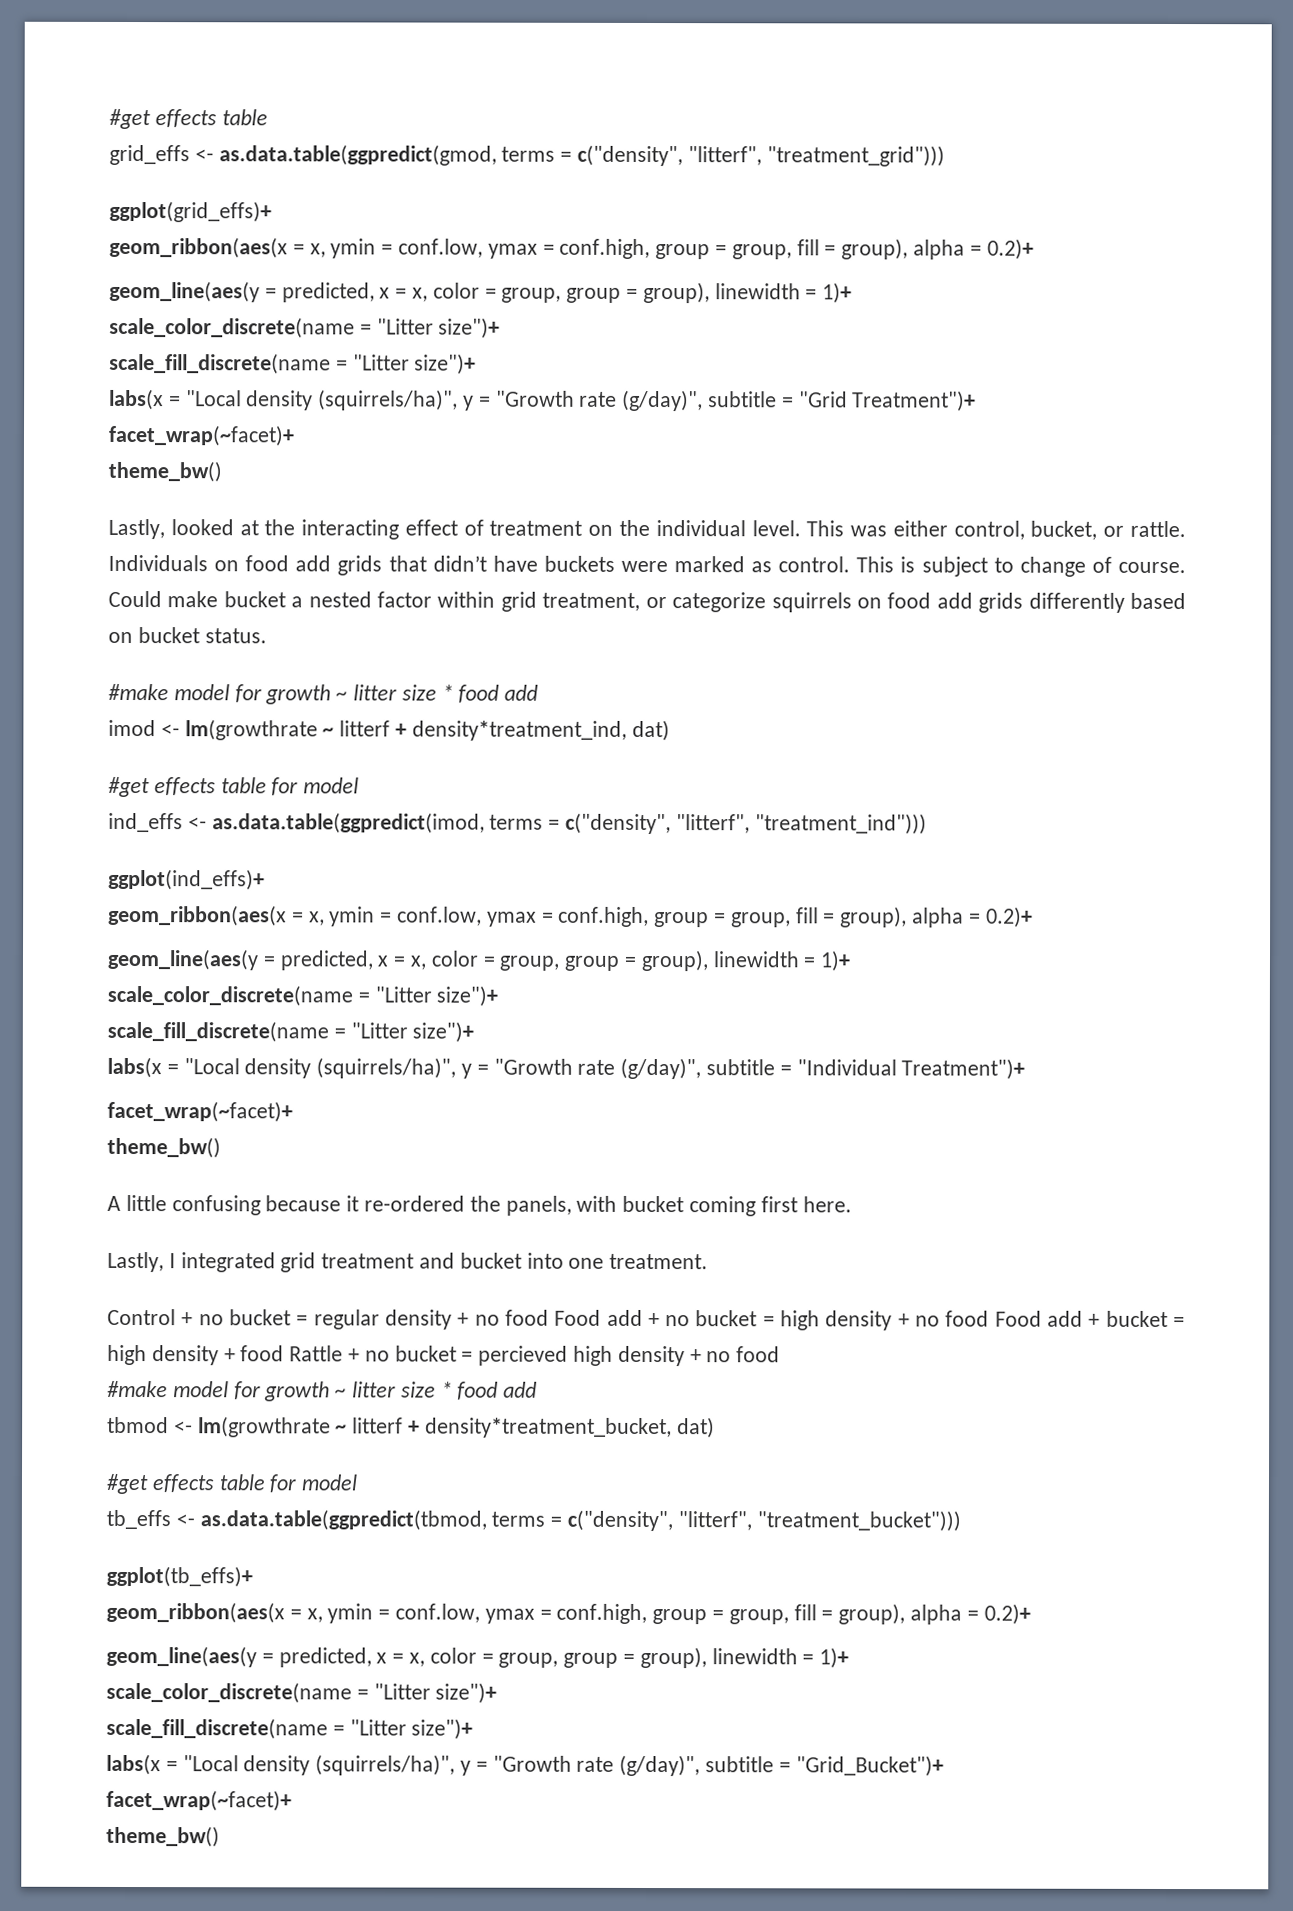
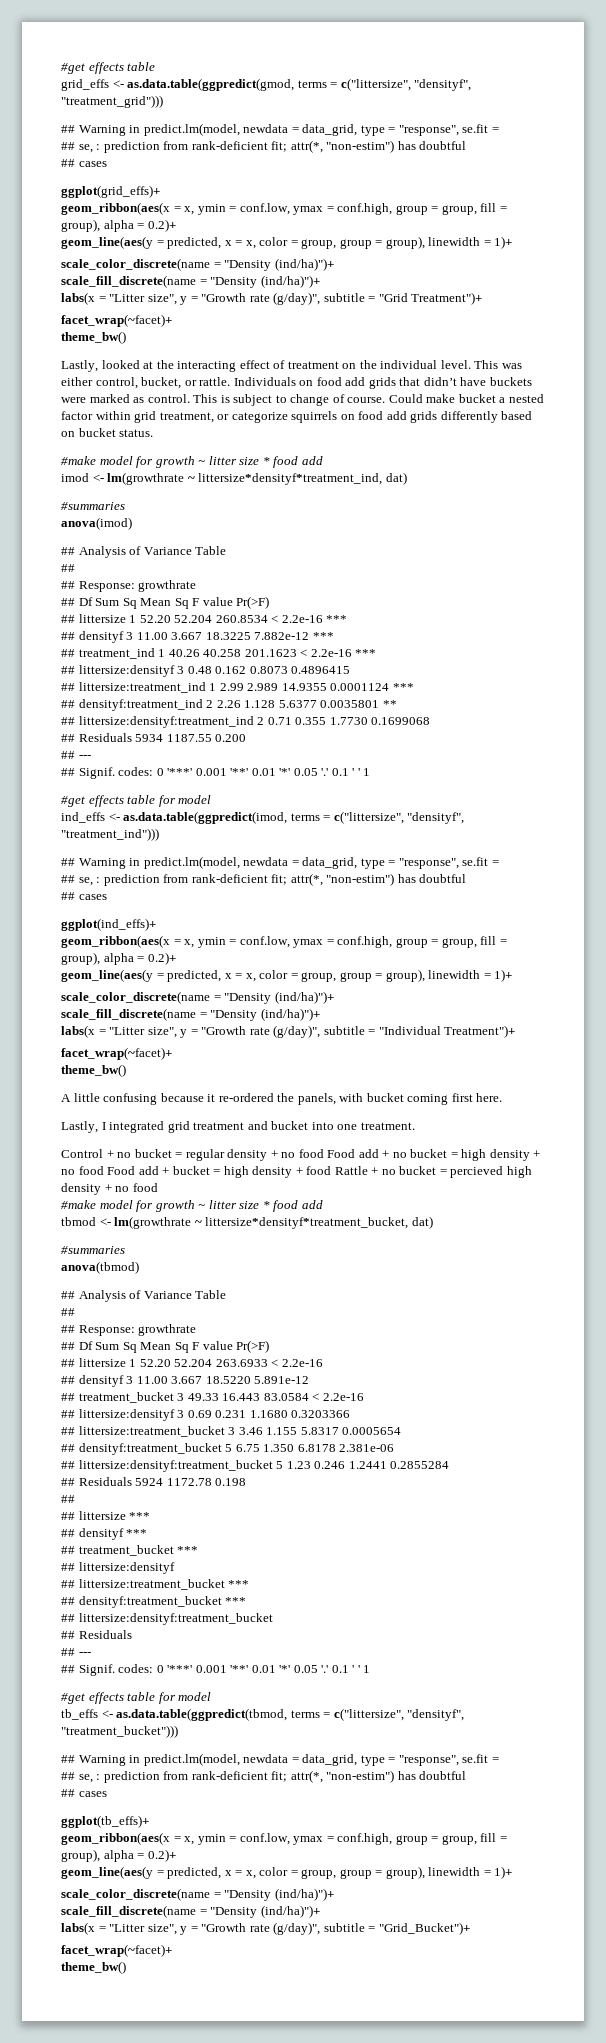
[577,144,762,167] c("density", "litterf", -> [340,78,472,91] c("littersize", "densityf",
(945, 156) none -> [61,123,499,136] [61,140,467,153] [61,159,107,167] // ## Warning in predict.lm(model, newdata = data_grid, type = "response", se.fit = // ## se, : prediction from rank-deficient fit; attr(*, "non-estim") has doubtful // ## cases
[376,317,501,339] [109,352,477,375] [109,388,459,411] "Litter size")+ // scale_fill_discrete(name = "Litter size")+ // labs(x = "Local density (squirrels/ha)", -> [224,258,334,271] [61,275,320,288] [61,292,177,305] "Density (ind/ha)")+ // scale_fill_discrete(name = "Density (ind/ha)")+ // labs(x = "Litter size",
[339,719,670,742] litterf + density*treatment_ind, dat) -> [198,472,407,485] [61,502,125,510] [61,517,132,530] [61,546,227,558] [61,564,75,572] [61,580,197,592] [61,596,270,609] [61,614,348,623] [61,631,334,643] [61,648,377,659] [61,665,351,677] [61,682,414,693] [61,699,397,711] [61,716,431,728] [61,733,247,742] [61,751,91,759] [61,767,371,779] littersize*densityf*treatment_ind, dat) // #summaries // anova(imod) // ## Analysis of Variance Table // ## // ## Response: growthrate // ## Df Sum Sq Mean Sq F value Pr(>F) // ## littersize 1 52.20 52.204 260.8534 < 2.2e-16 *** // ## densityf 3 11.00 3.667 18.3225 7.882e-12 *** // ## treatment_ind 1 40.26 40.258 201.1623 < 2.2e-16 *** // ## littersize:densityf 3 0.48 0.162 0.8073 0.4896415 // ## littersize:treatment_ind 1 2.99 2.989 14.9355 0.0001124 *** // ## densityf:treatment_ind 2 2.26 1.128 5.6377 0.0035801 ** // ## littersize:densityf:treatment_ind 2 0.71 0.355 1.7730 0.1699068 // ## Residuals 5934 1187.55 0.200 // ## --- // ## Signif. codes: 0 '***' 0.001 '**' 0.01 '*' 0.05 '.' 0.1 ' ' 1
[565,812,750,835] c("density", "litterf", -> [333,811,465,824] c("littersize", "densityf",
(927, 824) none -> [61,856,499,869] [61,873,467,886] [61,892,107,900] // ## Warning in predict.lm(model, newdata = data_grid, type = "response", se.fit = // ## se, : prediction from rank-deficient fit; attr(*, "non-estim") has doubtful // ## cases
[374,985,499,1007] [107,1020,475,1043] [107,1056,457,1079] "Litter size")+ // scale_fill_discrete(name = "Litter size")+ // labs(x = "Local density (squirrels/ha)", -> [224,991,334,1004] [61,1008,320,1021] [61,1025,177,1038] "Density (ind/ha)")+ // scale_fill_discrete(name = "Density (ind/ha)")+ // labs(x = "Litter size",
[352,1417,715,1439] litterf + density*treatment_bucket, dat) -> [205,1216,433,1229] [61,1246,125,1254] [61,1261,139,1274] [61,1290,227,1302] [61,1308,75,1316] [61,1324,197,1336] [61,1340,270,1353] [61,1358,323,1367] [61,1375,310,1387] [61,1392,364,1403] [61,1409,351,1421] [61,1426,402,1437] [61,1443,395,1455] [61,1460,450,1472] [61,1477,247,1486] [61,1495,75,1503] [61,1511,151,1520] [61,1528,148,1540] [61,1545,199,1556] [61,1562,175,1574] [61,1579,250,1590] [61,1596,247,1608] [61,1613,273,1625] [61,1630,132,1639] [61,1648,91,1656] [61,1664,371,1676] littersize*densityf*treatment_bucket, dat) // #summaries // anova(tbmod) // ## Analysis of Variance Table // ## // ## Response: growthrate // ## Df Sum Sq Mean Sq F value Pr(>F) // ## littersize 1 52.20 52.204 263.6933 < 2.2e-16 // ## densityf 3 11.00 3.667 18.5220 5.891e-12 // ## treatment_bucket 3 49.33 16.443 83.0584 < 2.2e-16 // ## littersize:densityf 3 0.69 0.231 1.1680 0.3203366 // ## littersize:treatment_bucket 3 3.46 1.155 5.8317 0.0005654 // ## densityf:treatment_bucket 5 6.75 1.350 6.8178 2.381e-06 // ## littersize:densityf:treatment_bucket 5 1.23 0.246 1.2441 0.2855284 // ## Residuals 5924 1172.78 0.198 // ## // ## littersize *** // ## densityf *** // ## treatment_bucket *** // ## littersize:densityf // ## littersize:treatment_bucket *** // ## densityf:treatment_bucket *** // ## littersize:densityf:treatment_bucket // ## Residuals // ## --- // ## Signif. codes: 0 '***' 0.001 '**' 0.01 '*' 0.05 '.' 0.1 ' ' 1
[567,1509,752,1532] c("density", "litterf", -> [333,1708,465,1721] c("littersize", "densityf",
(961, 1521) none -> [61,1753,499,1766] [61,1770,467,1783] [61,1789,107,1797] // ## Warning in predict.lm(model, newdata = data_grid, type = "response", se.fit = // ## se, : prediction from rank-deficient fit; attr(*, "non-estim") has doubtful // ## cases
[373,1682,498,1704] [106,1717,474,1740] [106,1753,456,1776] "Litter size")+ // scale_fill_discrete(name = "Litter size")+ // labs(x = "Local density (squirrels/ha)", -> [224,1888,334,1901] [61,1905,320,1918] [61,1922,177,1935] "Density (ind/ha)")+ // scale_fill_discrete(name = "Density (ind/ha)")+ // labs(x = "Litter size",

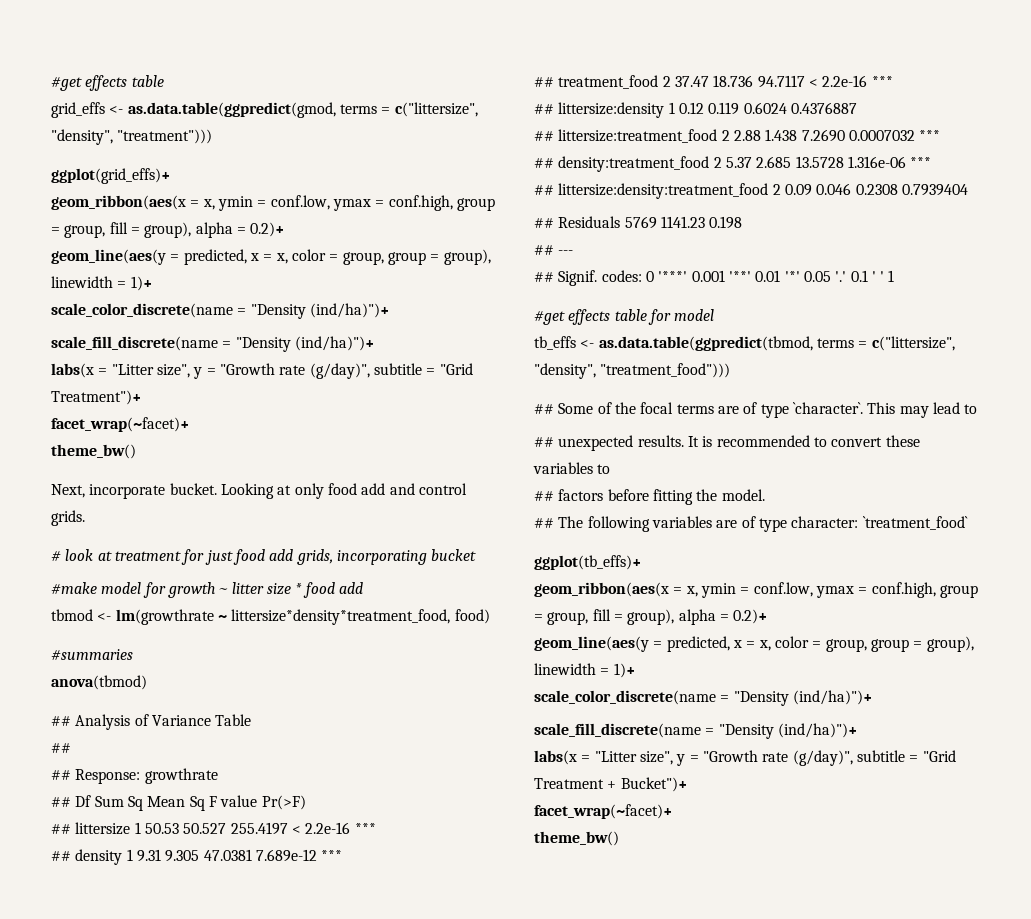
[414,79,472,91] [61,95,163,108] [61,123,499,136] [61,140,467,153] [61,159,107,167] "densityf", "treatment_grid"))) // ## Warning in predict.lm(model, newdata = data_grid, type = "response", se.fit = // ## se, : prediction from rank-deficient fit; attr(*, "non-estim") has doubtful // ## cases -> [51,129,213,145] "density", "treatment")))
[61,360,522,372] [61,377,532,389] [61,394,544,406] [61,411,533,423] [61,428,154,437] [61,456,323,468] [61,472,407,485] [61,502,125,510] [61,517,132,530] [61,546,227,558] [61,564,75,572] [61,580,197,592] [61,596,270,609] [61,614,348,623] [61,631,334,643] [61,648,377,659] [61,665,351,677] [61,682,414,693] [61,699,397,711] [61,716,431,728] [61,733,247,742] [61,751,91,759] [61,767,371,779] [61,795,212,807] [61,811,465,824] [61,828,159,841] [61,856,499,869] [61,873,467,886] [61,892,107,900] [61,918,156,931] [61,935,507,948] [61,952,176,965] [61,969,513,982] [61,991,334,1004] [61,1008,320,1021] [61,1025,516,1038] [61,1047,172,1060] [61,1064,126,1077] [61,1093,503,1105] [61,1121,415,1133] [61,1149,541,1161] [61,1166,532,1178] [61,1183,158,1195] Lastly, looked at the interacting effect of treatment on the individual level. This was either control, bucket, or rattle. Individuals on food add grids that didn’t have buckets were marked as control. This is subject to change of course. Could make bucket a nested factor within grid treatment, or categorize squirrels on food add grids differently based on bucket status. // #make model for growth ~ litter size * food add // imod <- lm(growthrate ~ littersize*densityf*treatment_ind, dat) // #summaries // anova(imod) // ## Analysis of Variance Table // ## // ## Response: growthrate // ## Df Sum Sq Mean Sq F value Pr(>F) // ## littersize 1 52.20 52.204 260.8534 < 2.2e-16 *** // ## densityf 3 11.00 3.667 18.3225 7.882e-12 *** // ## treatment_ind 1 40.26 40.258 201.1623 < 2.2e-16 *** // ## littersize:densityf 3 0.48 0.162 0.8073 0.4896415 // ## littersize:treatment_ind 1 2.99 2.989 14.9355 0.0001124 *** // ## densityf:treatment_ind 2 2.26 1.128 5.6377 0.0035801 ** // ## littersize:densityf:treatment_ind 2 0.71 0.355 1.7730 0.1699068 // ## Residuals 5934 1187.55 0.200 // ## --- // ## Signif. codes: 0 '***' 0.001 '**' 0.01 '*' 0.05 '.' 0.1 ' ' 1 // #get effects table for model // ind_effs <- as.data.table(ggpredict(imod, terms = c("littersize", "densityf", "treatment_ind"))) // ## Warning in predict.lm(model, newdata = data_grid, type = "response", se.fit = // ## se, : prediction from rank-deficient fit; attr(*, "non-estim") has doubtful // ## cases // ggplot(ind_effs)+ // geom_ribbon(aes(x = x, ymin = conf.low, ymax = conf.high, group = group, fill = group), alpha = 0.2)+ // geom_line(aes(y = predicted, x = x, color = group, group = group), linewidth = 1)+ // scale_color_discrete(name = "Density (ind/ha)")+ // scale_fill_discrete(name = "Density (ind/ha)")+ // labs(x = "Litter size", y = "Growth rate (g/day)", subtitle = "Individual Treatment")+ // facet_wrap(~facet)+ // theme_bw() // A little confusing because it re-ordered the panels, with bucket coming first here. // Lastly, I integrated grid treatment and bucket into one treatment. // Control + no bucket = regular density + no food Food add + no bucket = high density + no food Food add + bucket = high density + food Rattle + no bucket = percieved high density + no food -> [51,483,467,499] [51,510,85,526] [51,549,477,565] Next, incorporate bucket. Looking at only food add and control grids. // # look at treatment for just food add grids, incorporating bucket
[205,1216,433,1229] littersize*densityf*treatment_bucket, dat) -> [231,609,490,625] littersize*density*treatment_food, food)
[139,1359,323,1367] [61,1375,310,1387] [61,1392,364,1403] [61,1409,351,1421] [61,1426,402,1437] [61,1443,395,1455] [61,1460,450,1472] [61,1477,212,1486] 52.20 52.204 263.6933 < 2.2e-16 // ## densityf 3 11.00 3.667 18.5220 5.891e-12 // ## treatment_bucket 3 49.33 16.443 83.0584 < 2.2e-16 // ## littersize:densityf 3 0.69 0.231 1.1680 0.3203366 // ## littersize:treatment_bucket 3 3.46 1.155 5.8317 0.0005654 // ## densityf:treatment_bucket 5 6.75 1.350 6.8178 2.381e-06 // ## littersize:densityf:treatment_bucket 5 1.23 0.246 1.2441 0.2855284 // ## Residuals 5924 1172.78 -> [144,822,376,835] [51,849,343,865] [534,75,893,89] [534,102,857,118] [534,129,941,143] [534,156,932,172] [534,183,968,199] [534,216,705,229] 50.53 50.527 255.4197 < 2.2e-16 *** // ## density 1 9.31 9.305 47.0381 7.689e-12 *** // ## treatment_food 2 37.47 18.736 94.7117 < 2.2e-16 *** // ## littersize:density 1 0.12 0.119 0.6024 0.4376887 // ## littersize:treatment_food 2 2.88 1.438 7.2690 0.0007032 *** // ## density:treatment_food 2 5.37 2.685 13.5728 1.316e-06 *** // ## littersize:density:treatment_food 2 0.09 0.046 0.2308 0.7939404 // ## Residuals 5769 1141.23
[61,1511,151,1520] [61,1528,148,1540] [61,1545,199,1556] [61,1562,175,1574] [61,1579,250,1590] [61,1596,247,1608] [61,1613,273,1625] [61,1630,132,1639] [61,1648,75,1656] // ## littersize *** // ## densityf *** // ## treatment_bucket *** // ## littersize:densityf // ## littersize:treatment_bucket *** // ## densityf:treatment_bucket *** // ## littersize:densityf:treatment_bucket // ## Residuals // ## -> (554, 250) none
[407,1709,465,1721] [61,1725,178,1738] [61,1753,499,1766] [61,1770,467,1783] [61,1789,107,1797] "densityf", "treatment_bucket"))) // ## Warning in predict.lm(model, newdata = data_grid, type = "response", se.fit = // ## se, : prediction from rank-deficient fit; attr(*, "non-estim") has doubtful // ## cases -> [534,363,731,379] [534,402,978,418] [534,435,920,451] [533,462,611,474] [534,489,765,505] [534,516,968,532] "density", "treatment_food"))) // ## Some of the focal terms are of type `character`. This may lead to // ## unexpected results. It is recommended to convert these variables to // ## factors before fitting the model. // ## The following variables are of type character: `treatment_food`
[378,1922,470,1935] "Grid_Bucket")+ -> [922,750,956,762] [534,777,687,792] "Grid Treatment + Bucket")+

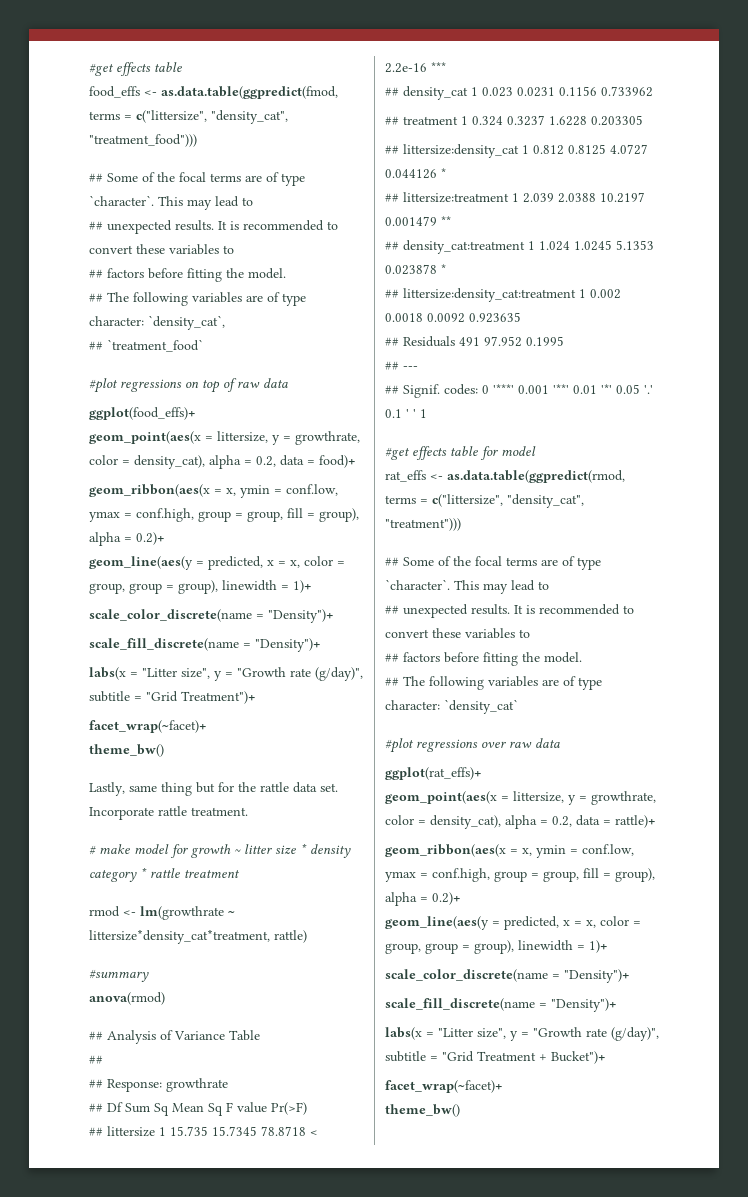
[51,102,478,118] [51,129,213,145] [51,168,170,184] [51,195,495,211] [51,222,285,238] [51,249,491,265] [51,276,152,291] [51,303,389,319] [51,336,374,352] [51,363,473,379] [51,390,141,405] [51,417,189,432] [51,444,136,459] [51,483,467,499] [51,510,85,526] [51,549,477,565] [51,582,363,598] [51,609,490,625] [51,649,133,660] [51,675,147,690] [51,714,252,730] [51,743,71,753] [51,768,218,784] [51,795,306,811] [51,822,376,835] [51,849,343,865] [534,75,893,89] [534,102,857,118] [534,129,941,143] [534,156,932,172] [534,183,968,199] [534,216,743,229] [534,245,574,255] [534,270,895,286] [534,309,715,325] [534,336,955,351] [534,363,596,379] grid_effs <- as.data.table(ggpredict(gmod, terms = c("littersize", "density", "treatment"))) // ggplot(grid_effs)+ // geom_ribbon(aes(x = x, ymin = conf.low, ymax = conf.high, group = group, fill = group), alpha = 0.2)+ // geom_line(aes(y = predicted, x = x, color = group, group = group), linewidth = 1)+ // scale_color_discrete(name = "Density (ind/ha)")+ // scale_fill_discrete(name = "Density (ind/ha)")+ // labs(x = "Litter size", y = "Growth rate (g/day)", subtitle = "Grid Treatment")+ // facet_wrap(~facet)+ // theme_bw() // Next, incorporate bucket. Looking at only food add and control grids. // # look at treatment for just food add grids, incorporating bucket // #make model for growth ~ litter size * food add // tbmod <- lm(growthrate ~ littersize*density*treatment_food, food) // #summaries // anova(tbmod) // ## Analysis of Variance Table // ## // ## Response: growthrate // ## Df Sum Sq Mean Sq F value Pr(>F) // ## littersize 1 50.53 50.527 255.4197 < 2.2e-16 *** // ## density 1 9.31 9.305 47.0381 7.689e-12 *** // ## treatment_food 2 37.47 18.736 94.7117 < 2.2e-16 *** // ## littersize:density 1 0.12 0.119 0.6024 0.4376887 // ## littersize:treatment_food 2 2.88 1.438 7.2690 0.0007032 *** // ## density:treatment_food 2 5.37 2.685 13.5728 1.316e-06 *** // ## littersize:density:treatment_food 2 0.09 0.046 0.2308 0.7939404 // ## Residuals 5769 1141.23 0.198 // ## --- // ## Signif. codes: 0 '***' 0.001 '**' 0.01 '*' 0.05 '.' 0.1 ' ' 1 // #get effects table for model // tb_effs <- as.data.table(ggpredict(tbmod, terms = c("littersize", "density", -> [89,86,338,99] [89,110,288,124] food_effs <- as.data.table(ggpredict(fmod, terms = c("littersize", "density_cat",
(859, 522) none -> [148,315,225,330] [89,341,103,350] `density_cat`, // ##
[534,555,641,570] ggplot(tb_effs)+ -> [89,378,288,393] [89,407,196,420] [89,431,360,445] [89,455,356,469] #plot regressions on top of raw data // ggplot(food_effs)+ // geom_point(aes(x = littersize, y = growthrate, color = density_cat), alpha = 0.2, data = food)+
[733,690,872,706] [534,723,857,739] "Density (ind/ha)")+ // scale_fill_discrete(name = "Density (ind/ha)")+ -> [268,609,334,623] [89,638,321,652] [89,667,363,681] [89,691,256,704] [89,720,207,733] [89,744,164,757] [89,782,338,796] [89,806,248,820] [89,843,351,858] [89,867,240,882] [89,906,235,920] [89,929,307,944] [89,969,149,982] [89,992,165,1005] [89,1030,260,1044] [89,1055,103,1064] [89,1078,228,1092] [89,1102,307,1116] [89,1126,318,1137] [385,62,446,73] [385,86,653,100] [385,115,643,126] [385,144,648,158] [385,168,446,179] [385,192,645,203] [385,216,451,226] [385,240,654,254] [385,264,446,275] [385,288,621,302] [385,312,521,323] [385,336,564,347] [385,361,418,370] [385,384,653,398] [385,409,427,418] [385,446,536,460] [385,470,625,483] [385,494,584,508] [385,518,461,531] [385,556,601,570] [385,579,549,594] [385,604,634,618] [385,628,530,639] [385,652,582,666] [385,676,602,690] [385,699,518,714] [385,738,560,753] [385,767,482,780] [385,791,656,805] [385,815,656,829] [385,844,634,858] [385,868,655,882] [385,892,461,906] [385,916,641,930] [385,940,608,954] [385,969,630,983] [385,998,617,1012] "Density")+ // scale_fill_discrete(name = "Density")+ // labs(x = "Litter size", y = "Growth rate (g/day)", subtitle = "Grid Treatment")+ // facet_wrap(~facet)+ // theme_bw() // Lastly, same thing but for the rattle data set. Incorporate rattle treatment. // # make model for growth ~ litter size * density category * rattle treatment // rmod <- lm(growthrate ~ littersize*density_cat*treatment, rattle) // #summary // anova(rmod) // ## Analysis of Variance Table // ## // ## Response: growthrate // ## Df Sum Sq Mean Sq F value Pr(>F) // ## littersize 1 15.735 15.7345 78.8718 < 2.2e-16 *** // ## density_cat 1 0.023 0.0231 0.1156 0.733962 // ## treatment 1 0.324 0.3237 1.6228 0.203305 // ## littersize:density_cat 1 0.812 0.8125 4.0727 0.044126 * // ## littersize:treatment 1 2.039 2.0388 10.2197 0.001479 ** // ## density_cat:treatment 1 1.024 1.0245 5.1353 0.023878 * // ## littersize:density_cat:treatment 1 0.002 0.0018 0.0092 0.923635 // ## Residuals 491 97.952 0.1995 // ## --- // ## Signif. codes: 0 '***' 0.001 '**' 0.01 '*' 0.05 '.' 0.1 ' ' 1 // #get effects table for model // rat_effs <- as.data.table(ggpredict(rmod, terms = c("littersize", "density_cat", "treatment"))) // ## Some of the focal terms are of type `character`. This may lead to // ## unexpected results. It is recommended to convert these variables to // ## factors before fitting the model. // ## The following variables are of type character: `density_cat` // #plot regressions over raw data // ggplot(rat_effs)+ // geom_point(aes(x = littersize, y = growthrate, color = density_cat), alpha = 0.2, data = rattle)+ // geom_ribbon(aes(x = x, ymin = conf.low, ymax = conf.high, group = group, fill = group), alpha = 0.2)+ // geom_line(aes(y = predicted, x = x, color = group, group = group), linewidth = 1)+ // scale_color_discrete(name = "Density")+ // scale_fill_discrete(name = "Density")+

